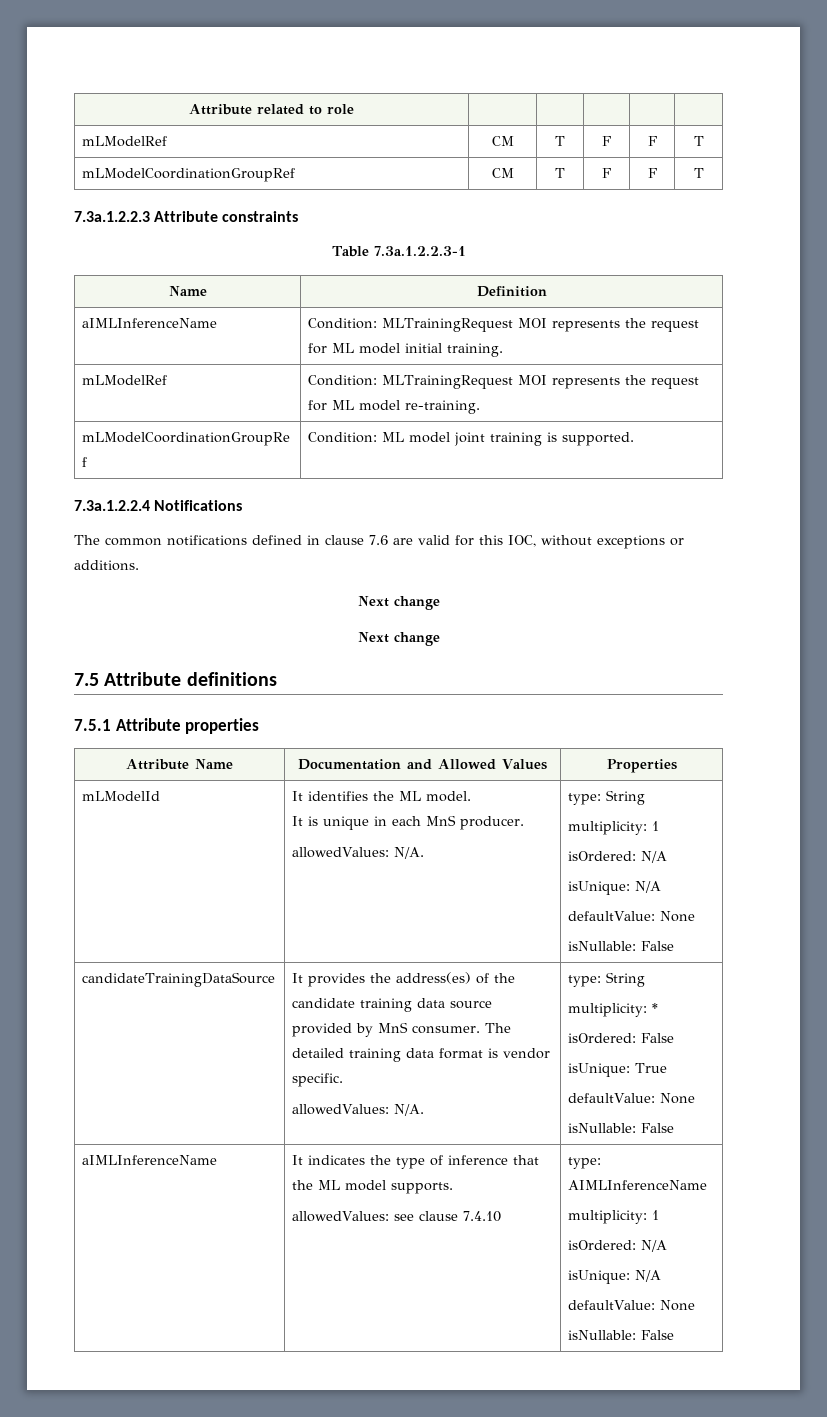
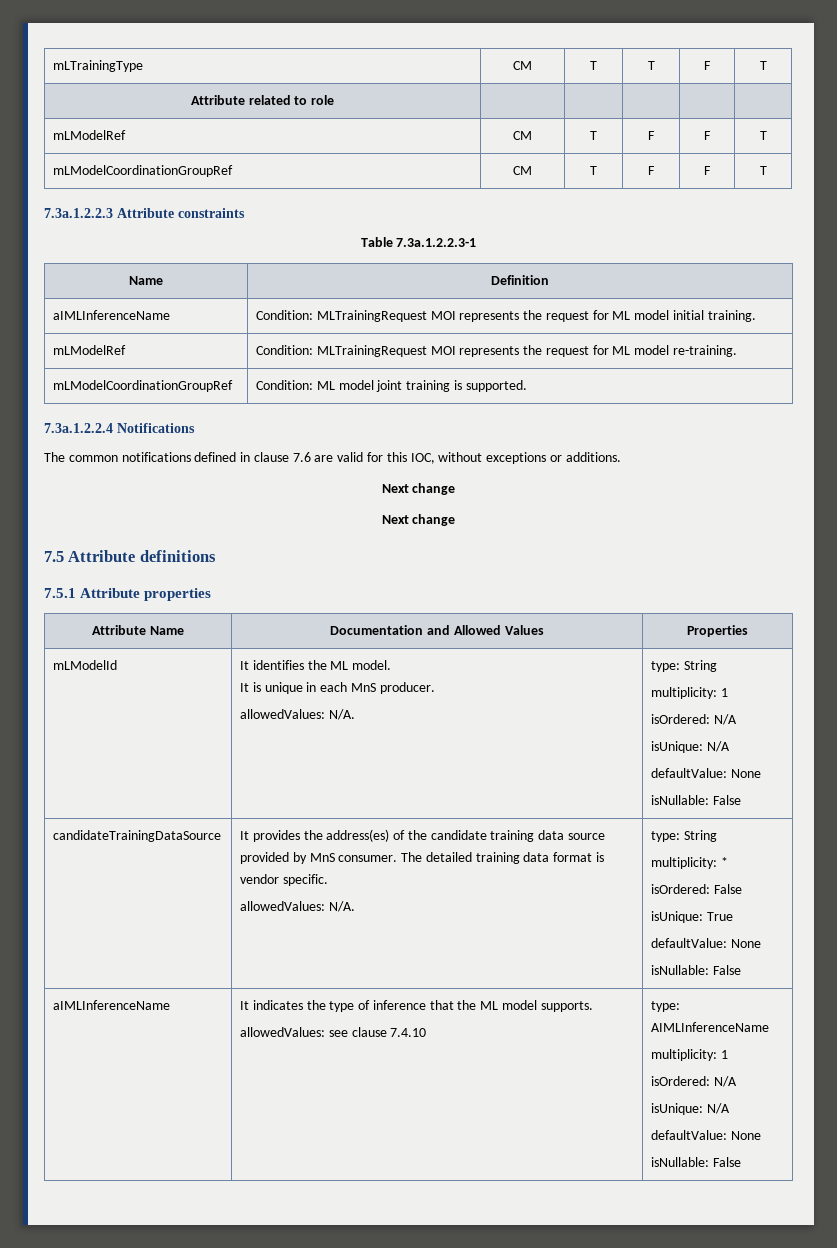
(189, 109) none -> [53,60,144,72] [513,61,532,70] [590,61,597,70] [647,61,655,70] [704,61,711,70] [759,61,767,70] mLTrainingType | CM | T | T | F | T //

